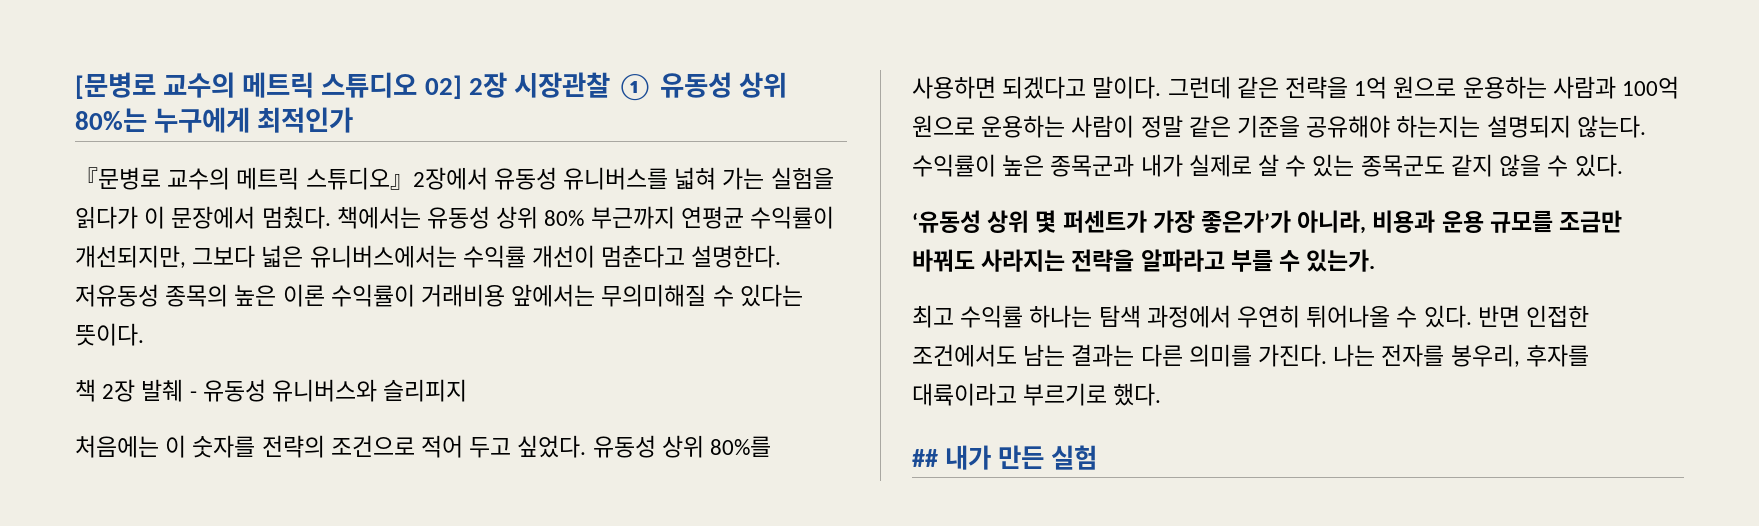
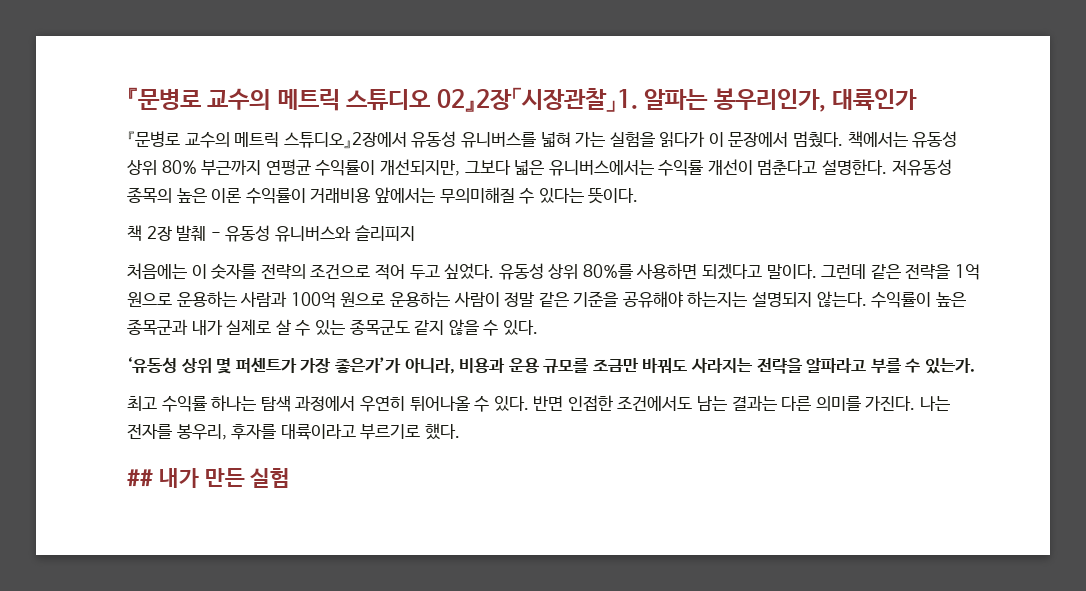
[75,72,788,101] [75,107,354,133] [문병로 교수의 메트릭 스튜디오 02] 2장 시장관찰 ① 유동성 상위 80%는 누구에게 최적인가 -> [127,87,918,112] 『문병로 교수의 메트릭 스튜디오 02』2장「시장관찰」1. 알파는 봉우리인가, 대륙인가

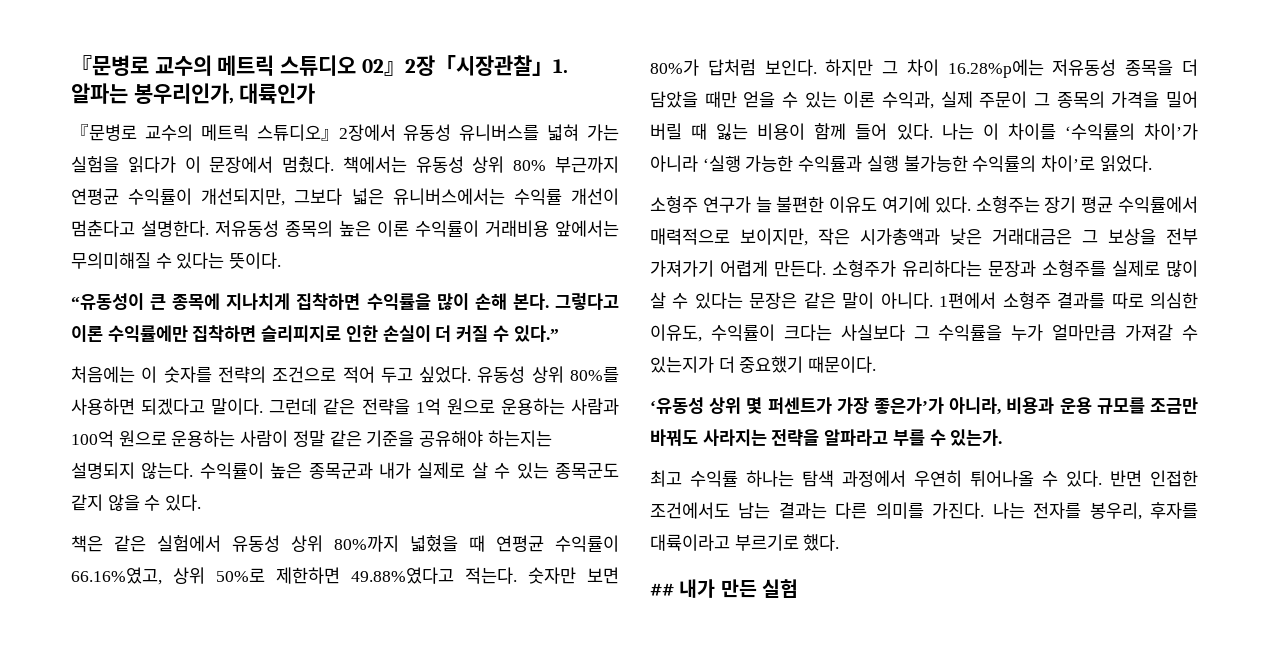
[127,225,415,242] 책 2장 발췌 - 유동성 유니버스와 슬리피지 -> [71,292,619,310] [71,325,559,342] “유동성이 큰 종목에 지나치게 집착하면 수익률을 많이 손해 본다. 그렇다고 이론 수익률에만 집착하면 슬리피지로 인한 손실이 더 커질 수 있다.”
(538, 327) none -> [71,535,619,552] [71,567,619,585] [650,59,1198,78] [650,91,1198,109] [650,123,1198,140] [650,155,1152,172] [650,196,1198,213] [650,228,1198,246] [650,260,1198,277] [650,292,1198,309] [650,324,1198,342] [650,356,877,373] // 책은 같은 실험에서 유동성 상위 80%까지 넓혔을 때 연평균 수익률이 66.16%였고, 상위 50%로 제한하면 49.88%였다고 적는다. 숫자만 보면 80%가 답처럼 보인다. 하지만 그 차이 16.28%p에는 저유동성 종목을 더 담았을 때만 얻을 수 있는 이론 수익과, 실제 주문이 그 종목의 가격을 밀어 버릴 때 잃는 비용이 함께 들어 있다. 나는 이 차이를 ‘수익률의 차이’가 아니라 ‘실행 가능한 수익률과 실행 불가능한 수익률의 차이’로 읽었다. // 소형주 연구가 늘 불편한 이유도 여기에 있다. 소형주는 장기 평균 수익률에서 매력적으로 보이지만, 작은 시가총액과 낮은 거래대금은 그 보상을 전부 가져가기 어렵게 만든다. 소형주가 유리하다는 문장과 소형주를 실제로 많이 살 수 있다는 문장은 같은 말이 아니다. 1편에서 소형주 결과를 따로 의심한 이유도, 수익률이 크다는 사실보다 그 수익률을 누가 얼마만큼 가져갈 수 있는지가 더 중요했기 때문이다.

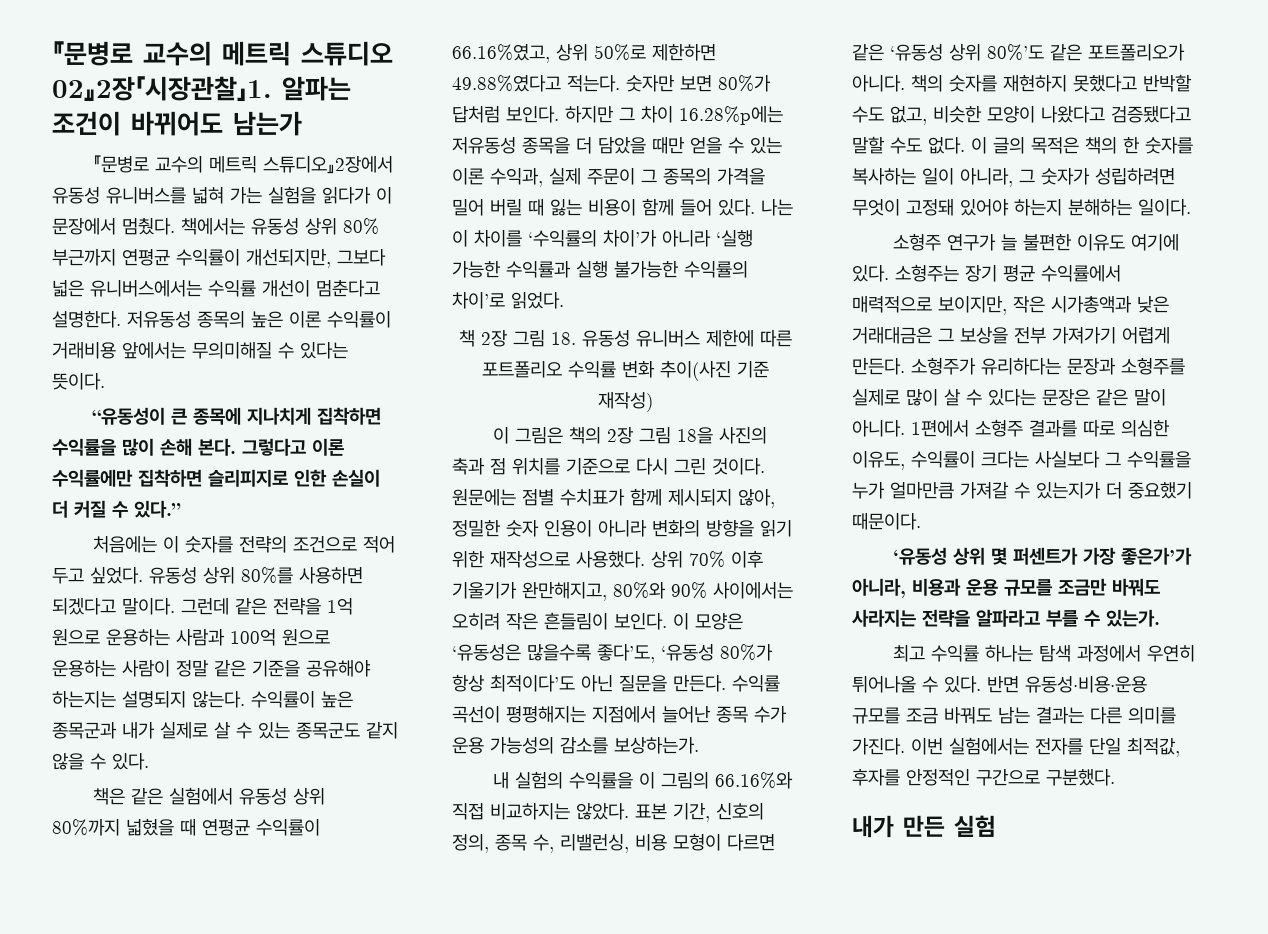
[133,83,316,104] 봉우리인가, 대륙인가 -> [52,111,302,136] 조건이 바뀌어도 남는가
(1152, 163) none -> [458,330,792,347] [481,361,769,381] [597,392,653,412] [492,427,767,444] [452,457,765,475] [452,488,775,508] [452,519,792,537] [452,550,763,568] [452,582,793,601] [452,612,743,630] [452,644,773,663] [452,674,780,692] [452,706,787,723] [452,737,699,754] [492,771,793,789] [452,803,764,822] [452,833,775,853] [852,44,1185,61] [852,74,1192,92] [852,106,1191,125] [852,136,1193,154] [852,168,1175,187] [852,199,1191,216] // 책 2장 그림 18. 유동성 유니버스 제한에 따른 포트폴리오 수익률 변화 추이(사진 기준 재작성) // 이 그림은 책의 2장 그림 18을 사진의 축과 점 위치를 기준으로 다시 그린 것이다. 원문에는 점별 수치표가 함께 제시되지 않아, 정밀한 숫자 인용이 아니라 변화의 방향을 읽기 위한 재작성으로 사용했다. 상위 70% 이후 기울기가 완만해지고, 80%와 90% 사이에서는 오히려 작은 흔들림이 보인다. 이 모양은 ‘유동성은 많을수록 좋다’도, ‘유동성 80%가 항상 최적이다’도 아닌 질문을 만든다. 수익률 곡선이 평평해지는 지점에서 늘어난 종목 수가 운용 가능성의 감소를 보상하는가. // 내 실험의 수익률을 이 그림의 66.16%와 직접 비교하지는 않았다. 표본 기간, 신호의 정의, 종목 수, 리밸런싱, 비용 모형이 다르면 같은 ‘유동성 상위 80%’도 같은 포트폴리오가 아니다. 책의 숫자를 재현하지 못했다고 반박할 수도 없고, 비슷한 모양이 나왔다고 검증됐다고 말할 수도 없다. 이 글의 목적은 책의 한 숫자를 복사하는 일이 아니라, 그 숫자가 성립하려면 무엇이 고정돼 있어야 하는지 분해하는 일이다.
[1150,470,1198,487] [650,502,730,519] 인접한 조건에서도 -> [1025,676,1147,693] [852,707,992,724] 유동성·비용·운용 규모를 조금 바꿔도
[992,502,1198,520] [650,534,840,551] [650,583,674,596] 나는 전자를 봉우리, 후자를 대륙이라고 부르기로 했다. // ## -> [911,737,1180,757] [852,768,1115,786] 이번 실험에서는 전자를 단일 최적값, 후자를 안정적인 구간으로 구분했다. //

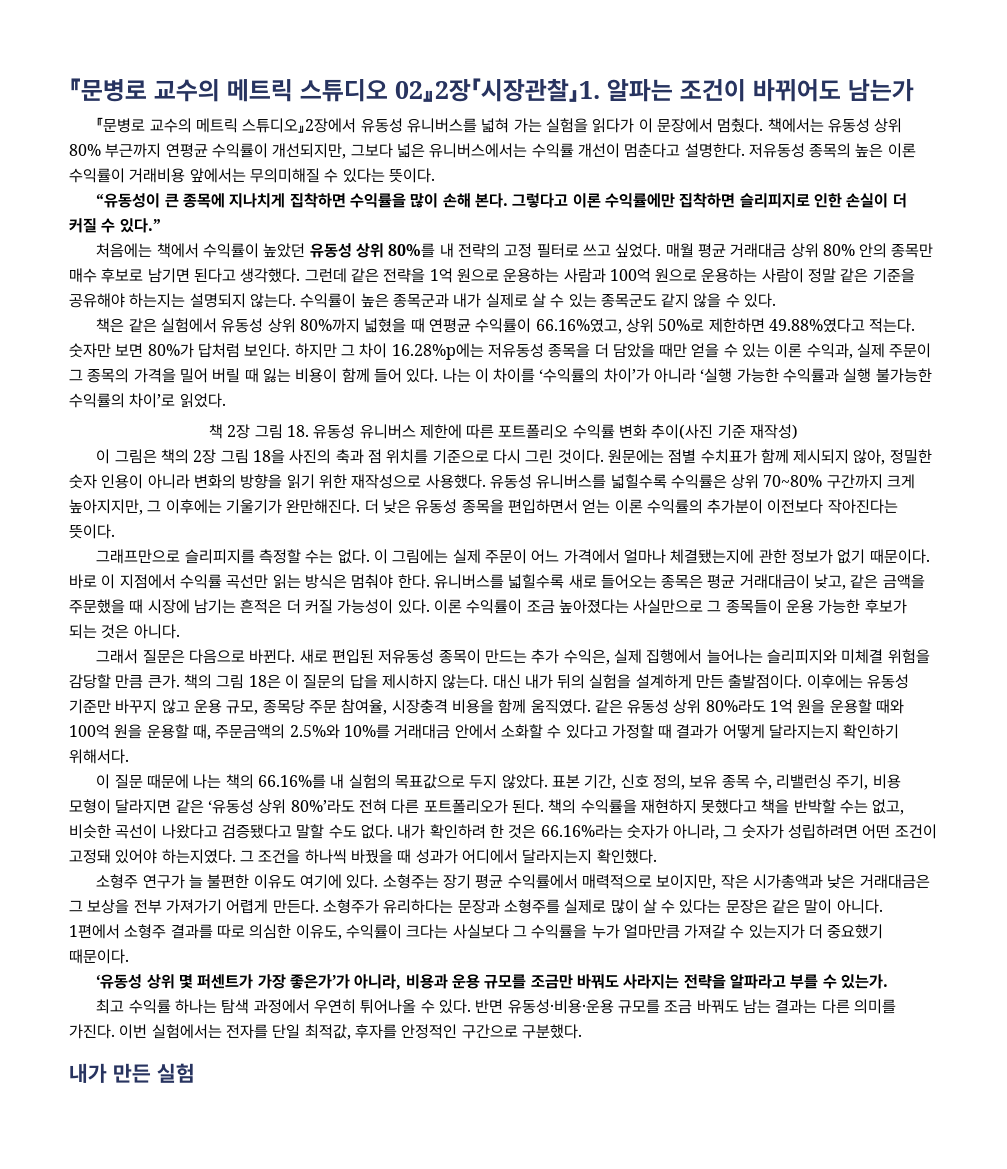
[162,536,395,553] [52,567,363,584] [52,598,175,615] 이 숫자를 전략의 조건으로 적어 두고 싶었다. 유동성 상위 80%를 사용하면 되겠다고 말이다. -> [156,243,934,258] [69,268,301,283] 책에서 수익률이 높았던 유동성 상위 80%를 내 전략의 고정 필터로 쓰고 싶었다. 매월 평균 거래대금 상위 80% 안의 종목만 매수 후보로 남기면 된다고 생각했다.
[651,550,763,568] [452,582,793,601] [452,612,743,630] [452,644,773,663] [452,674,780,692] [452,706,787,723] [452,737,699,754] [492,771,793,789] [452,803,764,822] [452,834,629,853] 상위 70% 이후 기울기가 완만해지고, 80%와 90% 사이에서는 오히려 작은 흔들림이 보인다. 이 모양은 ‘유동성은 많을수록 좋다’도, ‘유동성 80%가 항상 최적이다’도 아닌 질문을 만든다. 수익률 곡선이 평평해지는 지점에서 늘어난 종목 수가 운용 가능성의 감소를 보상하는가. // 내 실험의 수익률을 이 그림의 66.16%와 직접 비교하지는 않았다. 표본 기간, 신호의 정의, 종목 수, 리밸런싱, -> [489,474,916,489] [69,499,898,515] [69,524,115,539] [96,549,930,564] [69,574,925,590] [69,599,907,614] [69,624,180,639] [96,649,930,665] [69,674,910,689] [69,699,905,715] [69,724,900,740] [69,749,129,764] [96,774,869,790] 유동성 유니버스를 넓힐수록 수익률은 상위 70~80% 구간까지 크게 높아지지만, 그 이후에는 기울기가 완만해진다. 더 낮은 유동성 종목을 편입하면서 얻는 이론 수익률의 추가분이 이전보다 작아진다는 뜻이다. // 그래프만으로 슬리피지를 측정할 수는 없다. 이 그림에는 실제 주문이 어느 가격에서 얼마나 체결됐는지에 관한 정보가 없기 때문이다. 바로 이 지점에서 수익률 곡선만 읽는 방식은 멈춰야 한다. 유니버스를 넓힐수록 새로 들어오는 종목은 평균 거래대금이 낮고, 같은 금액을 주문했을 때 시장에 남기는 흔적은 더 커질 가능성이 있다. 이론 수익률이 조금 높아졌다는 사실만으로 그 종목들이 운용 가능한 후보가 되는 것은 아니다. // 그래서 질문은 다음으로 바뀐다. 새로 편입된 저유동성 종목이 만드는 추가 수익은, 실제 집행에서 늘어나는 슬리피지와 미체결 위험을 감당할 만큼 큰가. 책의 그림 18은 이 질문의 답을 제시하지 않는다. 대신 내가 뒤의 실험을 설계하게 만든 출발점이다. 이후에는 유동성 기준만 바꾸지 않고 운용 규모, 종목당 주문 참여율, 시장충격 비용을 함께 움직였다. 같은 유동성 상위 80%라도 1억 원을 운용할 때와 100억 원을 운용할 때, 주문금액의 2.5%와 10%를 거래대금 안에서 소화할 수 있다고 가정할 때 결과가 어떻게 달라지는지 확인하기 위해서다. // 이 질문 때문에 나는 책의 66.16%를 내 실험의 목표값으로 두지 않았다. 표본 기간, 신호 정의, 보유 종목 수, 리밸런싱 주기,
[727,834,775,851] 다르면 -> [115,799,172,814] 달라지면
[987,44,1185,61] [852,74,1192,92] [852,106,884,123] 80%’도 같은 포트폴리오가 아니다. 책의 숫자를 재현하지 못했다고 반박할 수도 -> [290,799,869,814] 80%’라도 전혀 다른 포트폴리오가 된다. 책의 수익률을 재현하지 못했다고 책을 반박할 수는
[987,106,1035,123] 모양이 -> [115,824,158,839] 곡선이
[971,137,1193,154] [852,168,1175,187] [852,199,1191,216] 이 글의 목적은 책의 한 숫자를 복사하는 일이 아니라, 그 숫자가 성립하려면 무엇이 고정돼 있어야 하는지 분해하는 일이다. -> [397,824,937,840] [69,849,657,864] 내가 확인하려 한 것은 66.16%라는 숫자가 아니라, 그 숫자가 성립하려면 어떤 조건이 고정돼 있어야 하는지였다. 그 조건을 하나씩 바꿨을 때 성과가 어디에서 달라지는지 확인했다.

